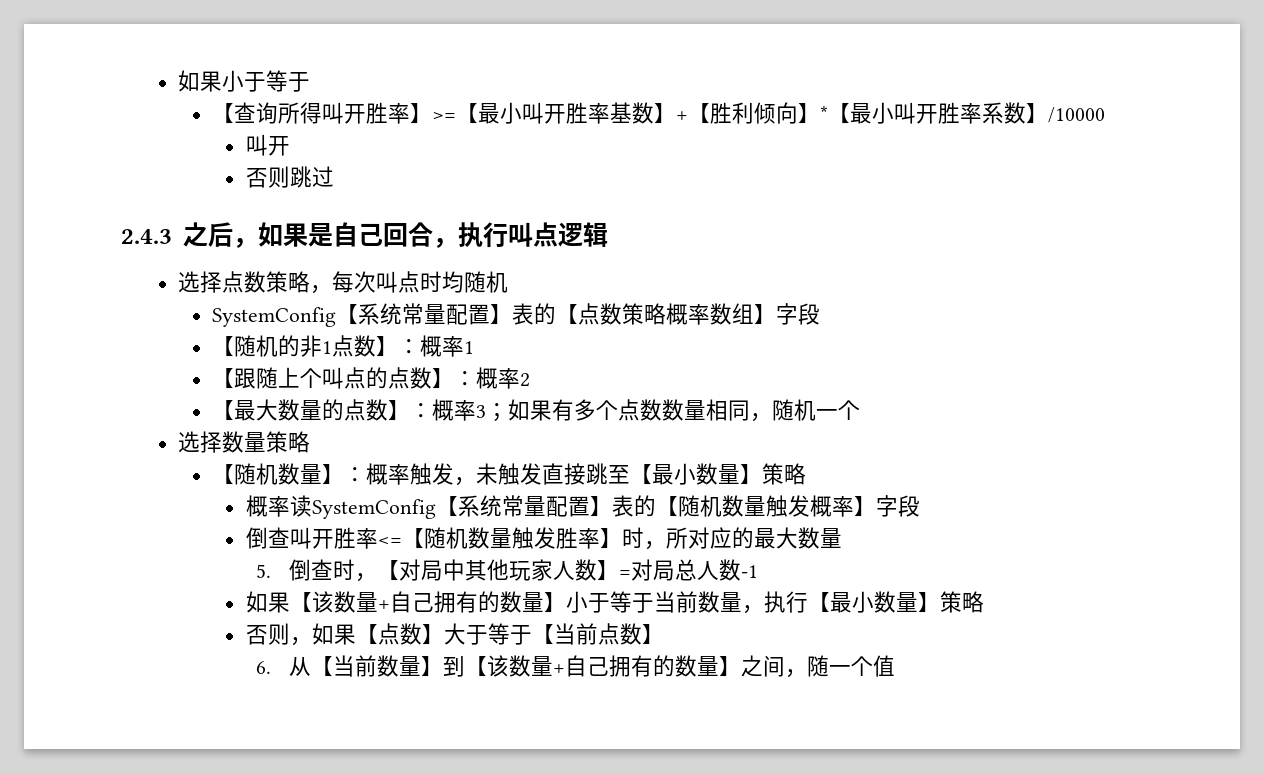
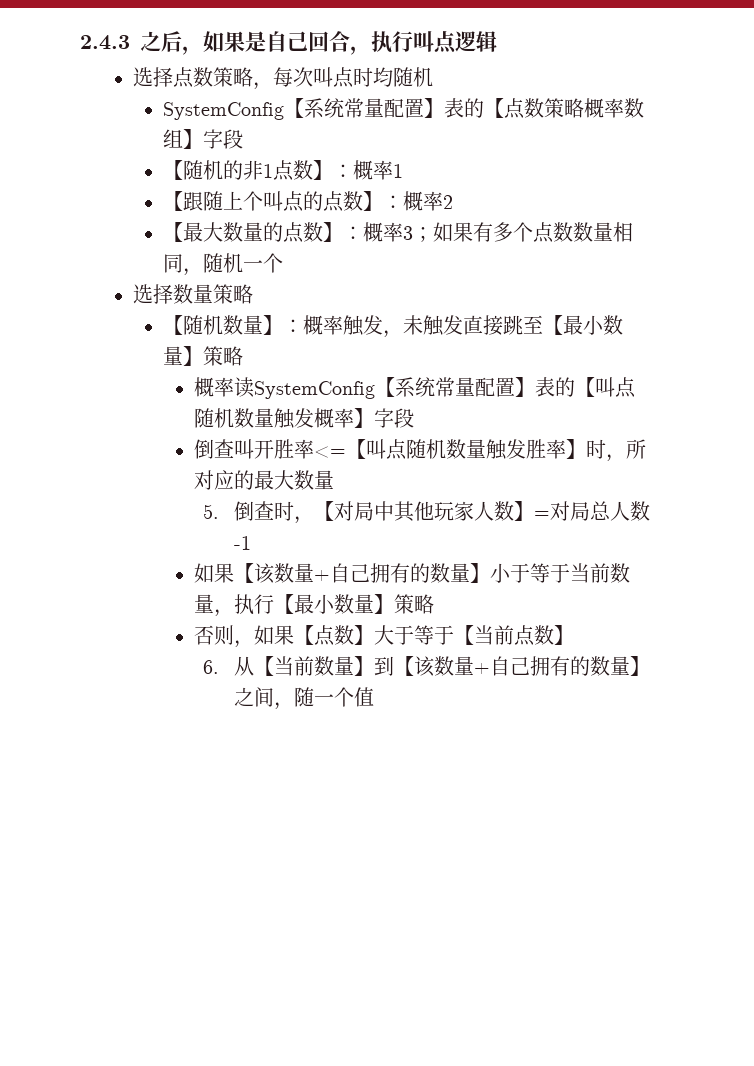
[178,70,311,92] [212,102,1106,124] [245,134,290,156] [245,166,334,188] 如果小于等于 // 【查询所得叫开胜率】>=【最小叫开胜率基数】+【胜利倾向】*【最小叫开胜率系数】/10000 // 叫开 // 否则跳过 // -> (80, 42) none
(678, 506) none -> [595,377,637,398] 叫点
(424, 538) none -> [366,439,408,460] 叫点

